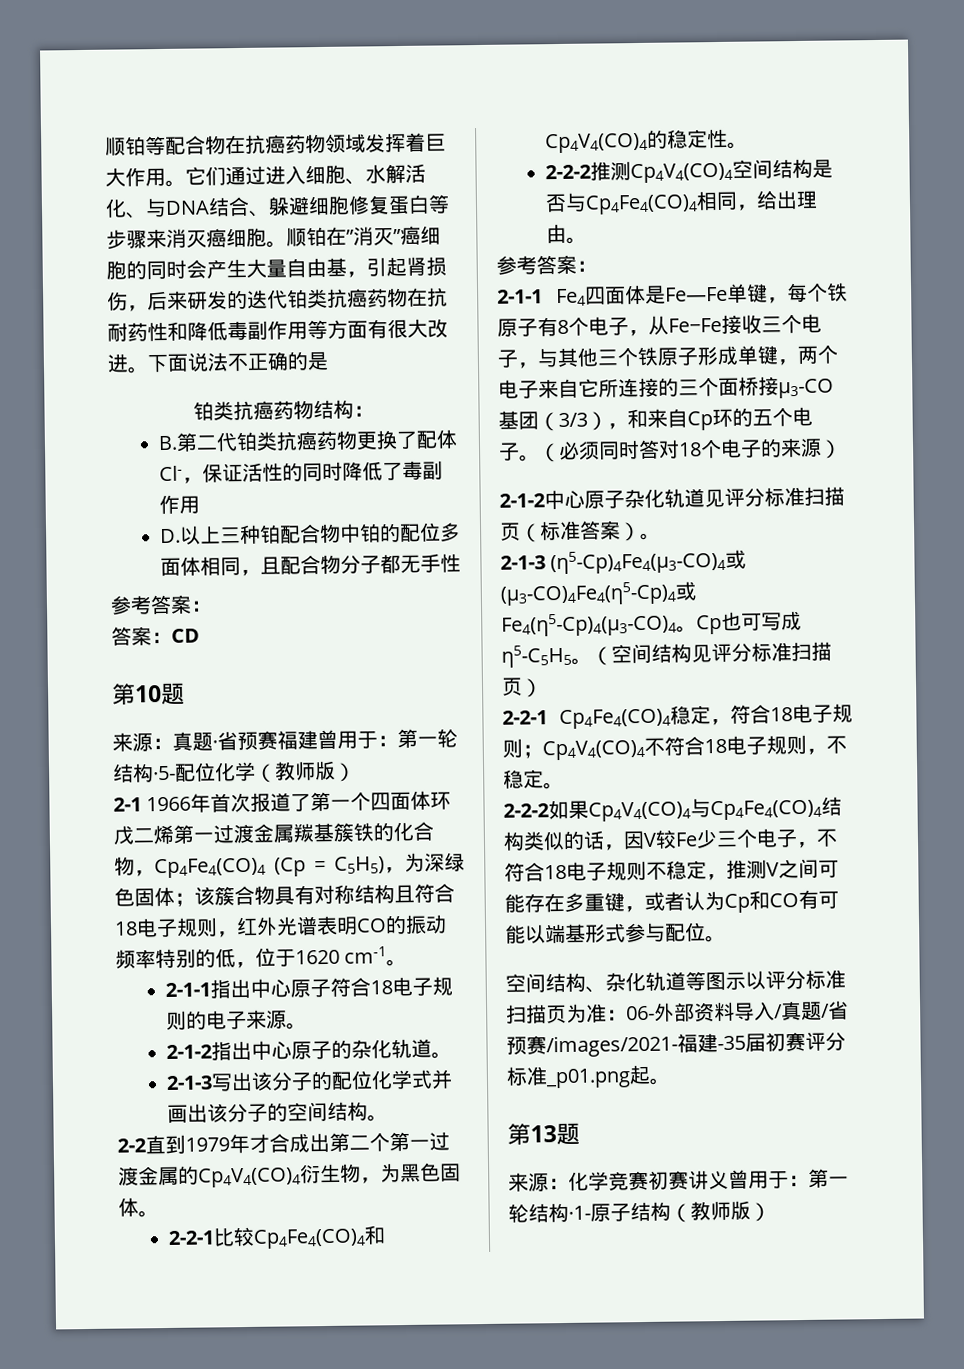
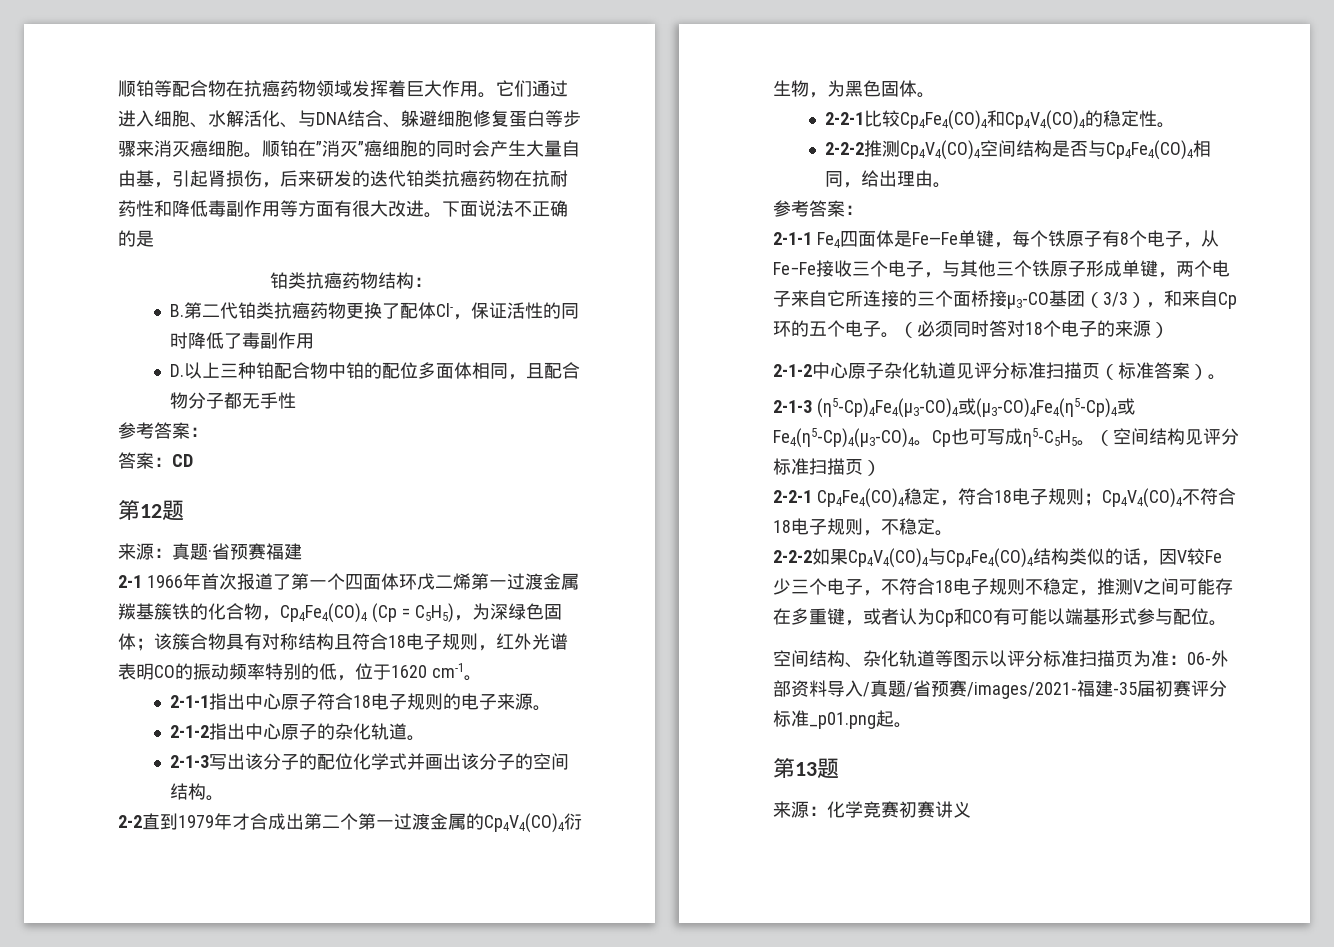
[134,685,162,703] 10 -> [140,504,162,518] 12
[317,728,458,750] [112,760,356,783] 曾用于：第一轮结构·5-配位化学（教师版） -> (302, 551) none
[728,1168,849,1189] [508,1200,771,1223] 曾用于：第一轮结构·1-原子结构（教师版） -> (971, 809) none

